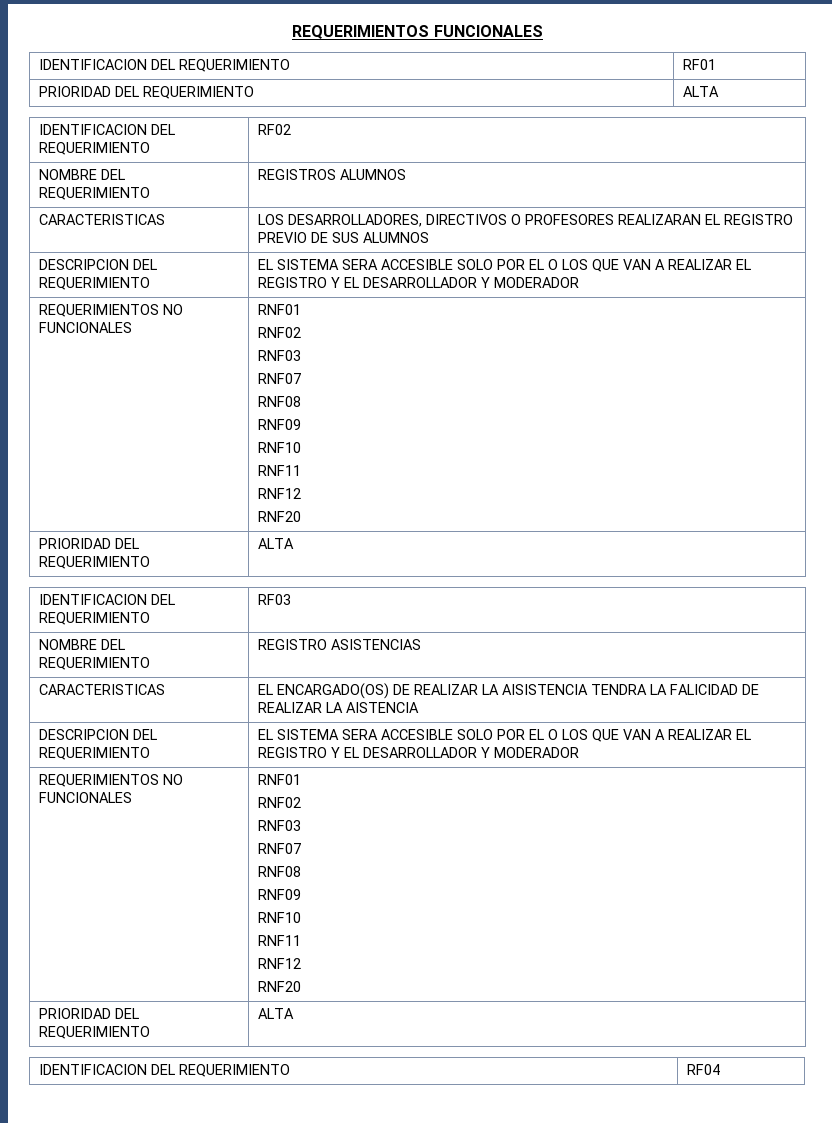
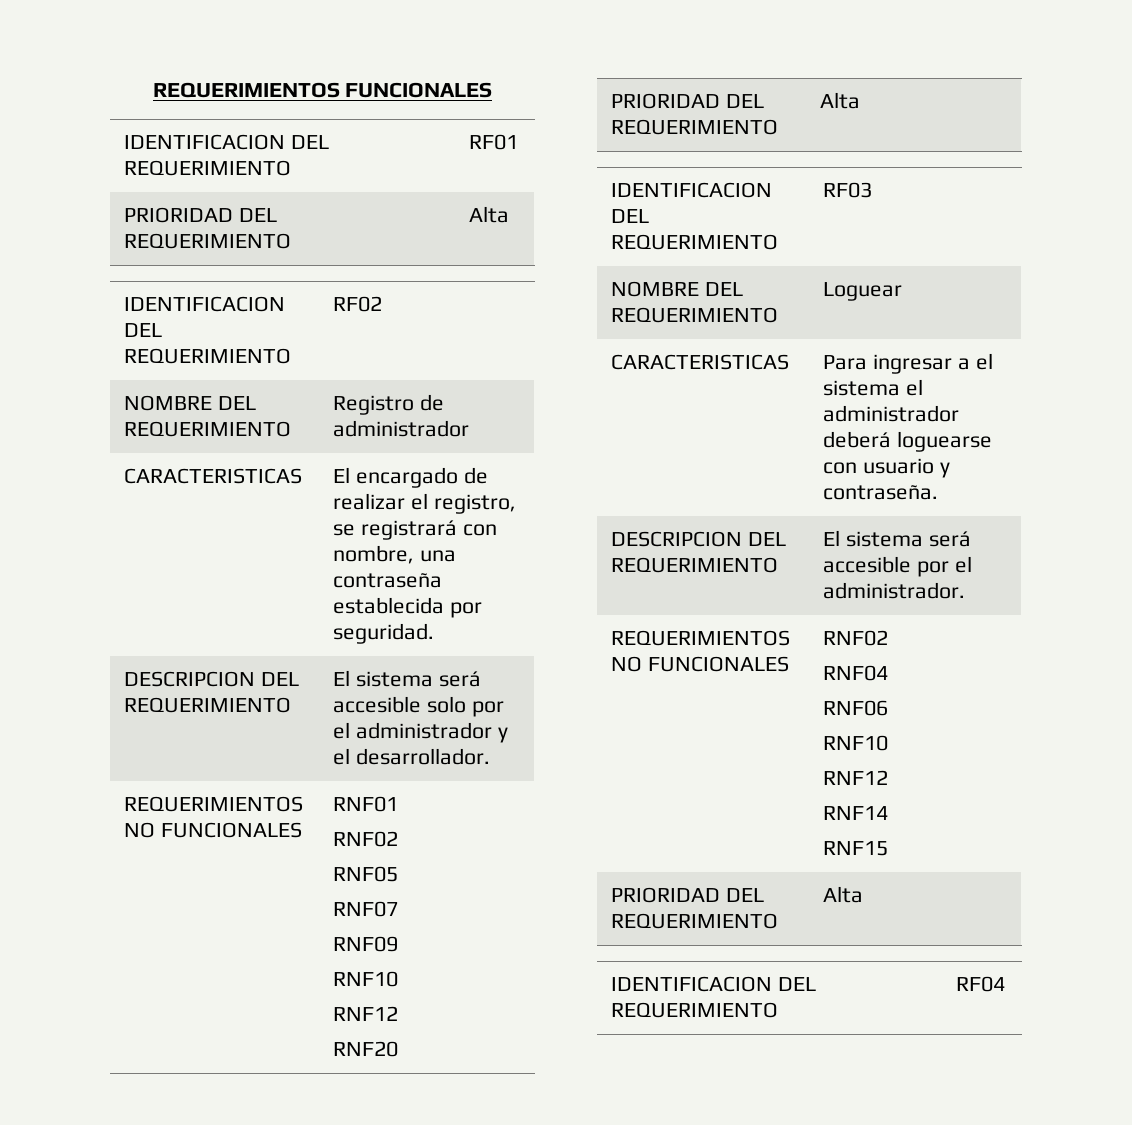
[682,86,719,97] ALTA -> [469,206,510,223] Alta
[257,169,406,180] [38,214,165,225] [257,214,793,227] [257,232,429,243] [38,259,157,270] [38,277,150,290] [257,259,751,272] [257,277,579,288] [38,304,183,317] [38,322,132,333] [257,304,301,315] [257,327,301,338] [257,350,301,361] [257,373,301,384] [257,396,301,407] [257,419,301,430] [257,442,301,453] [257,465,301,476] [257,488,301,499] [257,511,301,522] [38,538,139,549] [38,556,150,569] [257,538,294,549] REGISTROS ALUMNOS // CARACTERISTICAS | LOS DESARROLLADORES, DIRECTIVOS O PROFESORES REALIZARAN EL REGISTRO PREVIO DE SUS ALUMNOS // DESCRIPCION DEL REQUERIMIENTO | EL SISTEMA SERA ACCESIBLE SOLO POR EL O LOS QUE VAN A REALIZAR EL REGISTRO Y EL DESARROLLADOR Y MODERADOR // REQUERIMIENTOS NO FUNCIONALES | RNF01 // RNF02 // RNF03 // RNF07 // RNF08 // RNF09 // RNF10 // RNF11 // RNF12 // RNF20 // PRIORIDAD DEL REQUERIMIENTO | ALTA -> [333,394,445,415] [333,420,470,437] [124,468,303,484] [333,467,488,488] [333,493,516,514] [333,520,497,540] [333,545,457,564] [333,572,443,588] [333,597,483,618] [333,623,435,644] [124,671,300,687] [124,697,292,713] [333,670,481,687] [333,696,504,717] [333,722,508,743] [333,748,491,765] [124,796,304,812] [124,822,303,838] [333,796,399,812] [333,831,399,847] [333,866,399,882] [333,901,399,917] [333,936,399,952] [333,971,399,987] [333,1006,399,1021] [333,1041,399,1057] [611,93,765,109] [611,119,779,135] [820,92,861,109] Registro de administrador // CARACTERISTICAS | El encargado de realizar el registro, se registrará con nombre, una contraseña establecida por seguridad. // DESCRIPCION DEL REQUERIMIENTO | El sistema será accesible solo por el administrador y el desarrollador. // REQUERIMIENTOS NO FUNCIONALES | RNF01 // RNF02 // RNF05 // RNF07 // RNF09 // RNF10 // RNF12 // RNF20 // PRIORIDAD DEL REQUERIMIENTO | Alta
[257,639,421,650] [38,684,165,695] [257,683,759,699] [257,702,419,713] [38,729,157,740] [38,747,150,760] [257,729,751,742] [257,747,579,758] [38,774,183,787] [38,792,132,803] [257,774,301,785] [257,797,301,808] [257,820,301,831] [257,843,301,854] [257,866,301,877] [257,889,301,900] [257,912,301,923] [257,935,301,946] [257,958,301,969] [257,981,301,992] [38,1008,139,1019] [38,1026,150,1039] [257,1008,294,1019] REGISTRO ASISTENCIAS // CARACTERISTICAS | EL ENCARGADO(OS) DE REALIZAR LA AISISTENCIA TENDRA LA FALICIDAD DE REALIZAR LA AISTENCIA // DESCRIPCION DEL REQUERIMIENTO | EL SISTEMA SERA ACCESIBLE SOLO POR EL O LOS QUE VAN A REALIZAR EL REGISTRO Y EL DESARROLLADOR Y MODERADOR // REQUERIMIENTOS NO FUNCIONALES | RNF01 // RNF02 // RNF03 // RNF07 // RNF08 // RNF09 // RNF10 // RNF11 // RNF12 // RNF20 // PRIORIDAD DEL REQUERIMIENTO | ALTA -> [823,282,903,301] [611,354,790,370] [823,353,993,374] [823,379,924,396] [823,405,960,422] [823,431,993,452] [823,458,950,478] [823,484,939,500] [611,531,787,547] [611,557,779,573] [823,530,971,547] [823,556,972,577] [823,582,966,599] [611,630,791,646] [611,656,790,672] [823,630,889,646] [823,665,889,681] [823,700,889,716] [823,735,889,751] [823,770,889,785] [823,806,889,820] [823,841,889,856] [611,887,765,903] [611,913,779,929] [823,886,864,903] Loguear // CARACTERISTICAS | Para ingresar a el sistema el administrador deberá loguearse con usuario y contraseña. // DESCRIPCION DEL REQUERIMIENTO | El sistema será accesible por el administrador. // REQUERIMIENTOS NO FUNCIONALES | RNF02 // RNF04 // RNF06 // RNF10 // RNF12 // RNF14 // RNF15 // PRIORIDAD DEL REQUERIMIENTO | Alta

